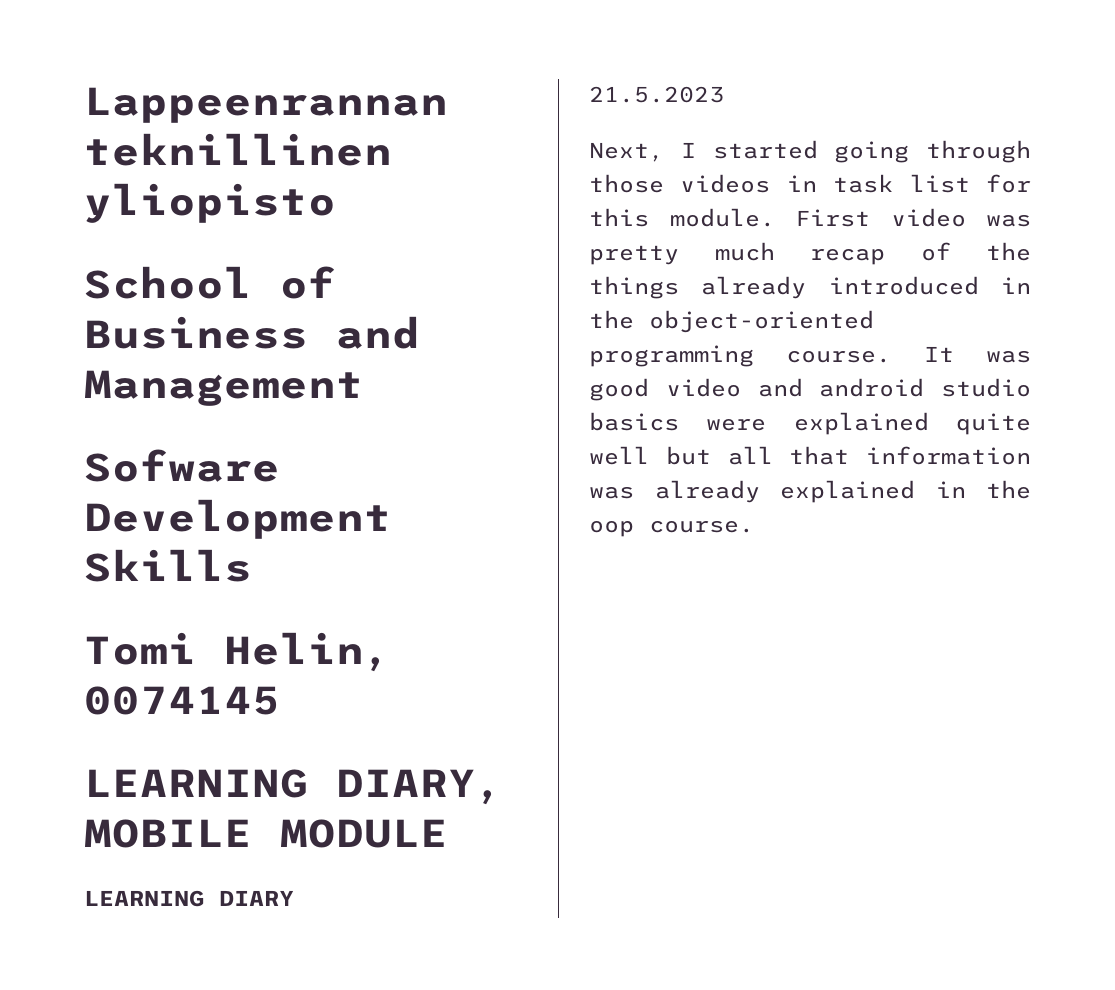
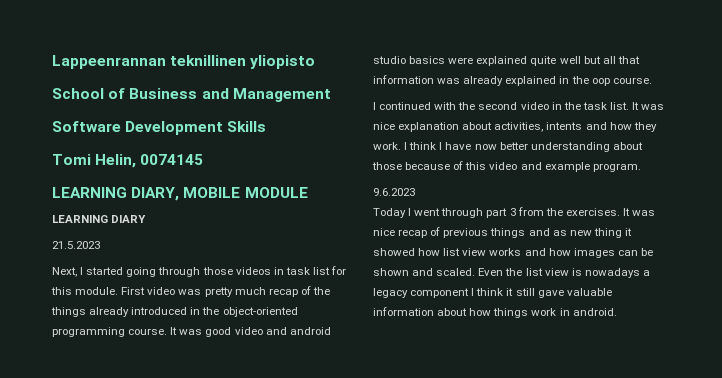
[84,449,280,482] Sofware -> [52,121,121,132] Software
(754, 526) none -> [373,102,665,110] [373,122,657,132] [373,142,643,152] [372,161,641,172] [373,188,415,196] [373,207,656,218] [373,227,632,238] [373,248,653,258] [373,268,650,278] [373,288,612,298] [373,307,617,318] // I continued with the second video in the task list. It was nice explanation about activities, intents and how they work. I think I have now better understanding about those because of this video and example program. // 9.6.2023 // Today I went through part 3 from the exercises. It was nice recap of previous things and as new thing it showed how list view works and how images can be shown and scaled. Even the list view is nowadays a legacy component I think it still gave valuable information about how things work in android.

